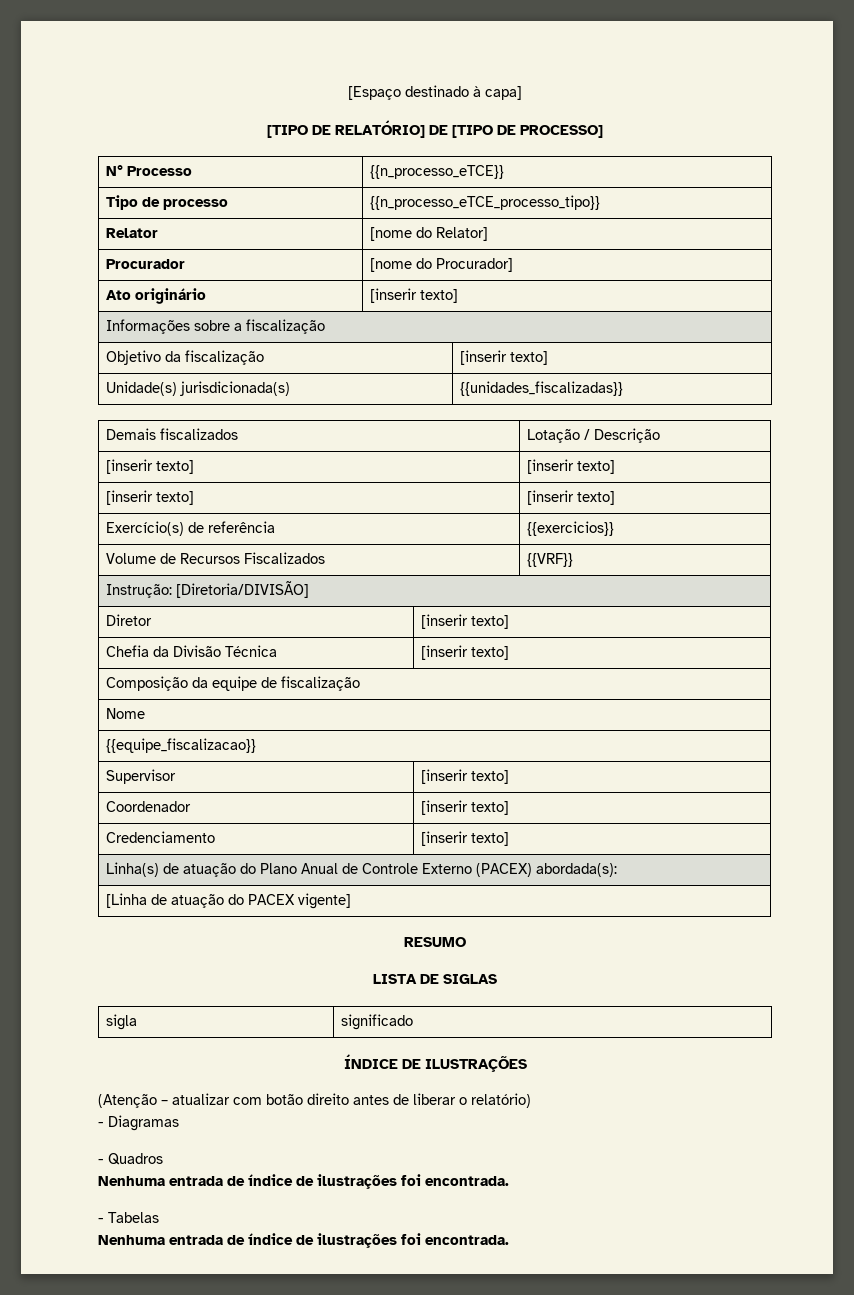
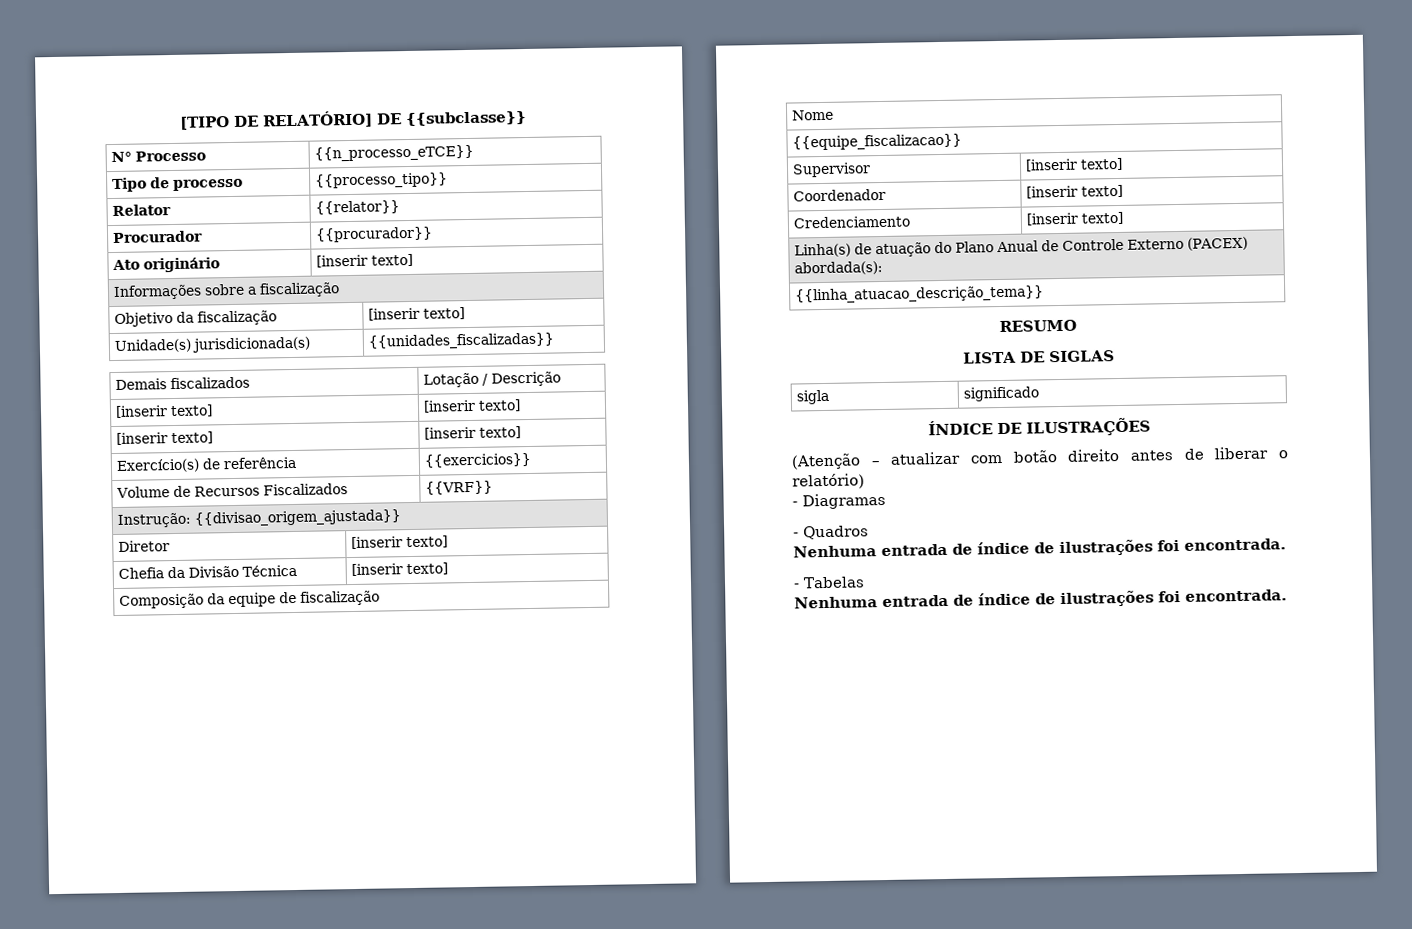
[348,85,522,100] [Espaço destinado à capa] // -> (180, 123) none
[452,125,603,138] [TIPO DE PROCESSO] -> [406,110,527,127] {{subclasse}}
[369,195,600,210] {{n_processo_eTCE_processo_tipo}} -> [315,172,449,189] {{processo_tipo}}
[369,227,488,241] [105,259,185,269] [369,258,513,272] [nome do Relator] // Procurador | [nome do Procurador] -> [315,200,401,215] [112,230,204,244] [315,226,434,243] {{relator}} // Procurador | {{procurador}}
[175,581,309,598] [Diretoria/DIVISÃO] -> [194,509,402,527] {{divisao_origem_ajustada}}
[105,893,351,909] [Linha de atuação do PACEX vigente] -> [795,285,1045,304] {{linha_atuacao_descrição_tema}}

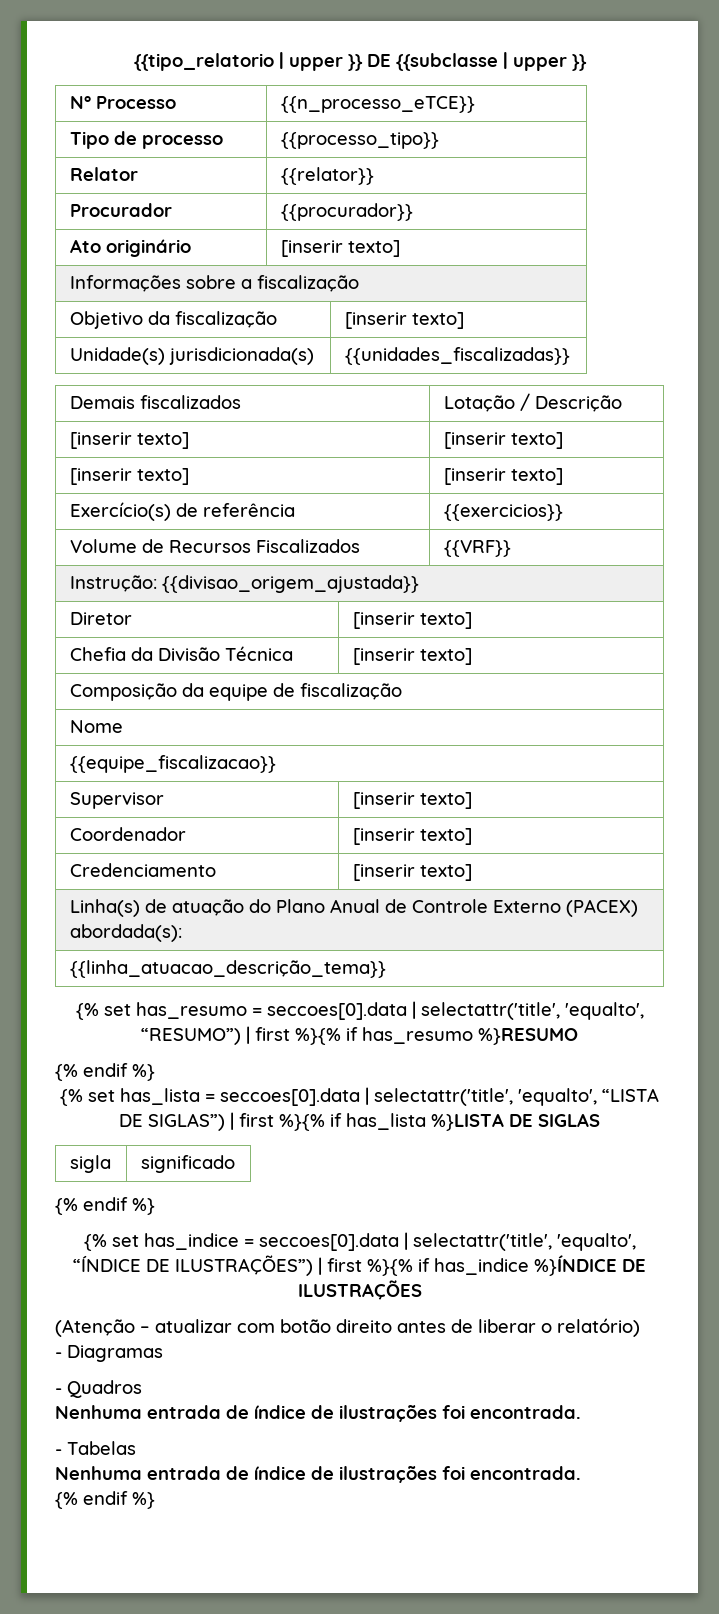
[180,110,527,130] [TIPO DE RELATÓRIO] DE {{subclasse}} -> [133,52,587,71] {{tipo_relatorio | upper }} DE {{subclasse | upper }}
[998,319,1077,333] [962,350,1115,364] [796,389,830,405] [963,386,1040,402] [928,420,993,436] RESUMO // LISTA DE SIGLAS // sigla | significado // ÍNDICE -> [75,1001,644,1020] [141,1026,578,1045] [55,1063,155,1081] [60,1087,659,1106] [119,1112,600,1131] [69,1155,111,1173] [140,1155,235,1173] [55,1197,155,1215] [83,1232,636,1251] [73,1255,617,1276] {% set has_resumo = seccoes[0].data | selectattr('title', 'equalto', “RESUMO”) | first %}{% if has_resumo %}RESUMO // {% endif %} // {% set has_lista = seccoes[0].data | selectattr('title', 'equalto', “LISTA DE SIGLAS”) | first %}{% if has_lista %}LISTA DE SIGLAS // sigla | significado // {% endif %} // {% set has_indice = seccoes[0].data | selectattr('title', 'equalto', “ÍNDICE DE ILUSTRAÇÕES”) | first %}{% if has_indice %}ÍNDICE
(1287, 595) none -> [55,1491,155,1509] // {% endif %}

